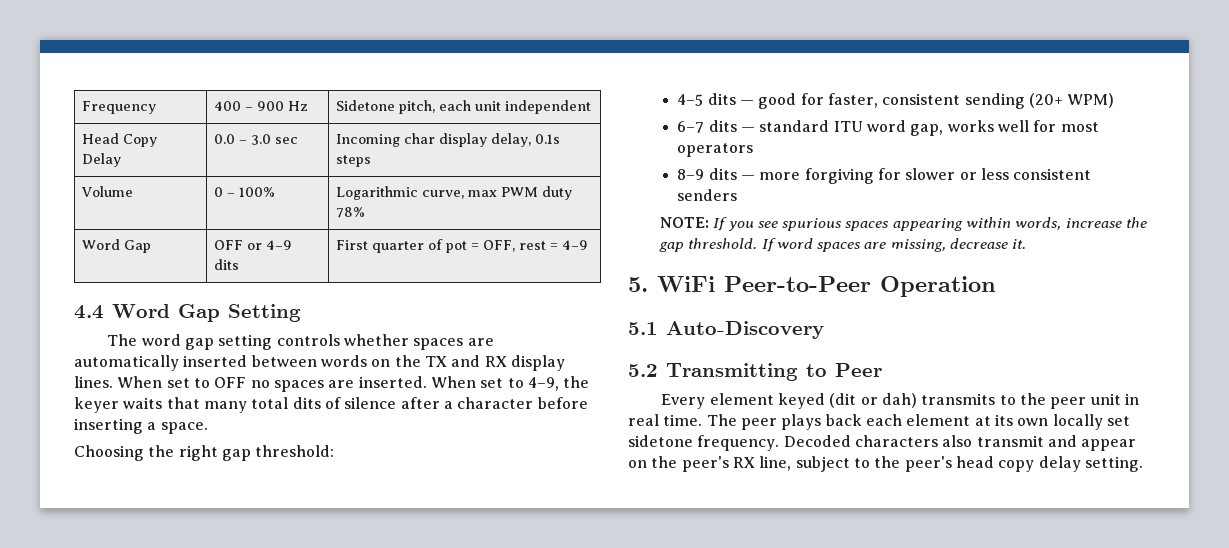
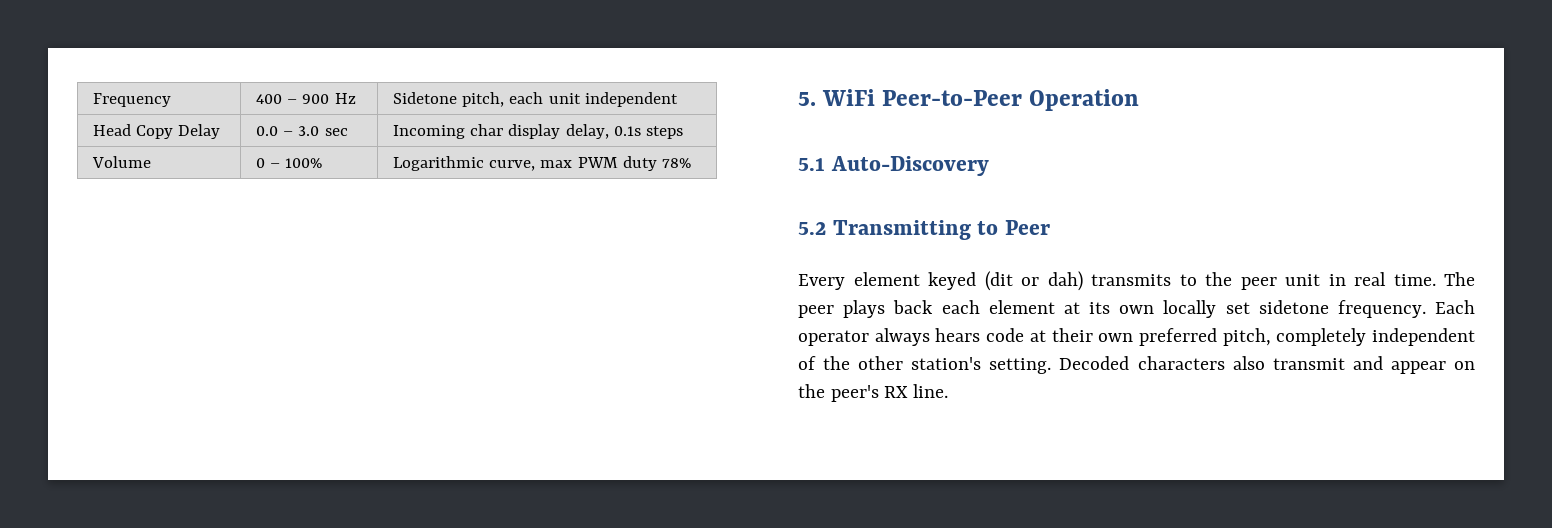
[82,239,152,253] [214,240,293,250] [214,259,240,270] [336,239,589,253] [74,304,301,322] [107,334,494,350] [74,355,565,371] [74,376,590,392] [74,397,588,413] [74,418,208,434] [74,445,335,461] [677,93,1115,109] [677,120,1099,136] [677,143,754,157] [677,168,1092,184] [677,189,738,201] [659,217,1148,231] [658,238,1027,252] // Word Gap | OFF or 4–9 dits | First quarter of pot = OFF, rest = 4–9 // 4.4 Word Gap Setting // The word gap setting controls whether spaces are automatically inserted between words on the TX and RX display lines. When set to OFF no spaces are inserted. When set to 4–9, the keyer waits that many total dits of silence after a character before inserting a space. // Choosing the right gap threshold: // 4–5 dits — good for faster, consistent sending (20+ WPM) // 6–7 dits — standard ITU word gap, works well for most operators // 8–9 dits — more forgiving for slower or less consistent senders // NOTE: If you see spurious spaces appearing within words, increase the gap threshold. If word spaces are missing, decrease it. -> (691, 163) none
(780, 443) none -> [1435,300,1475,314] [798,328,1475,346] [798,356,1052,374] Each operator always hears code at their own preferred pitch, completely independent of the other station's setting.
[759,456,1143,472] line, subject to the peer's head copy delay setting. -> [913,384,949,398] line.

